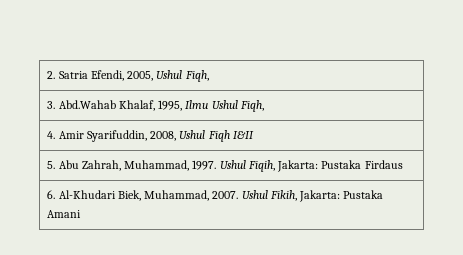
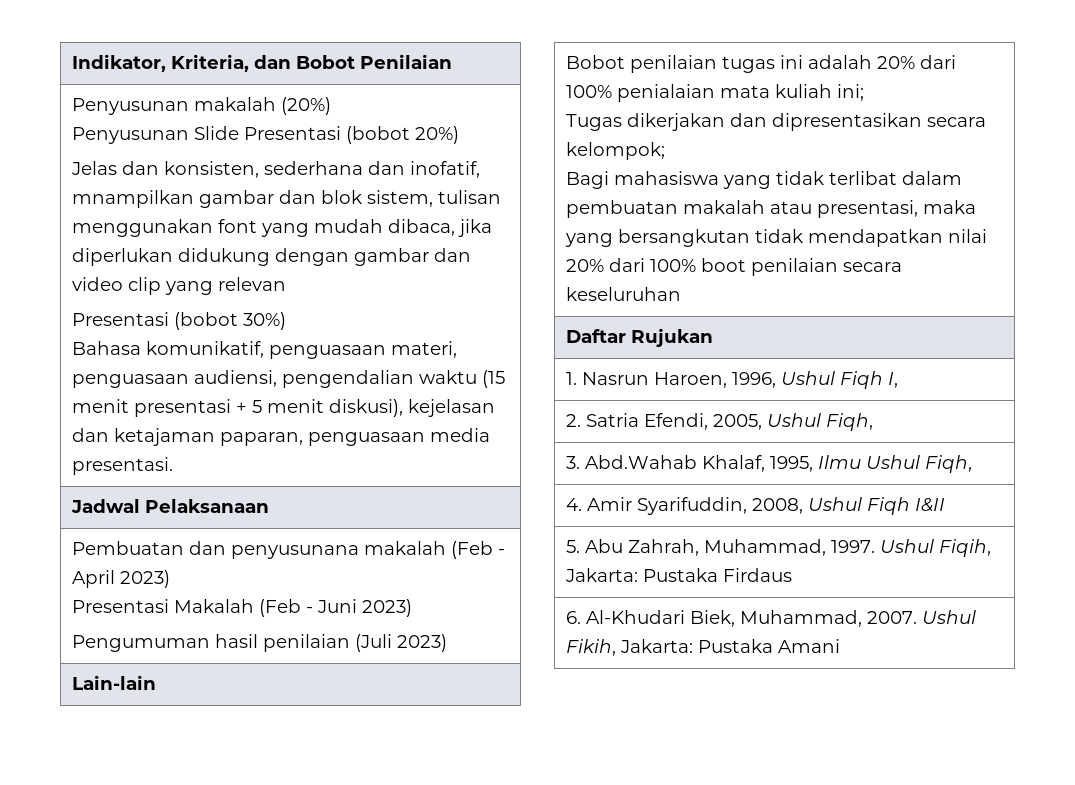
(47, 75) none -> [72,54,453,72] [72,97,332,115] [72,126,460,144] [71,161,481,178] [72,190,502,208] [72,219,493,237] [72,248,472,266] [72,277,287,295] [72,312,287,330] [72,341,458,359] [72,370,506,388] [72,399,496,417] [72,428,491,446] [72,457,174,475] [71,499,270,513] [72,541,506,559] [72,570,171,588] [72,599,413,617] [72,634,448,652] [72,675,157,690] [566,55,957,73] [566,84,865,102] [566,113,987,131] [566,142,666,160] [566,171,963,189] [566,200,977,218] [565,229,988,247] [566,258,903,276] [566,287,682,301] [566,328,714,347] [566,371,899,389] Indikator, Kriteria, dan Bobot Penilaian // Penyusunan makalah (20%) // Penyusunan Slide Presentasi (bobot 20%) // Jelas dan konsisten, sederhana dan inofatif, mnampilkan gambar dan blok sistem, tulisan menggunakan font yang mudah dibaca, jika diperlukan didukung dengan gambar dan video clip yang relevan // Presentasi (bobot 30%) // Bahasa komunikatif, penguasaan materi, penguasaan audiensi, pengendalian waktu (15 menit presentasi + 5 menit diskusi), kejelasan dan ketajaman paparan, penguasaan media presentasi. // Jadwal Pelaksanaan // Pembuatan dan penyusunana makalah (Feb - April 2023) // Presentasi Makalah (Feb - Juni 2023) // Pengumuman hasil penilaian (Juli 2023) // Lain-lain // Bobot penilaian tugas ini adalah 20% dari 100% penialaian mata kuliah ini; // Tugas dikerjakan dan dipresentasikan secara kelompok; // Bagi mahasiswa yang tidak terlibat dalam pembuatan makalah atau presentasi, maka yang bersangkutan tidak mendapatkan nilai 20% dari 100% boot penilaian secara keseluruhan // Daftar Rujukan // 1. Nasrun Haroen, 1996, Ushul Fiqh I, //

